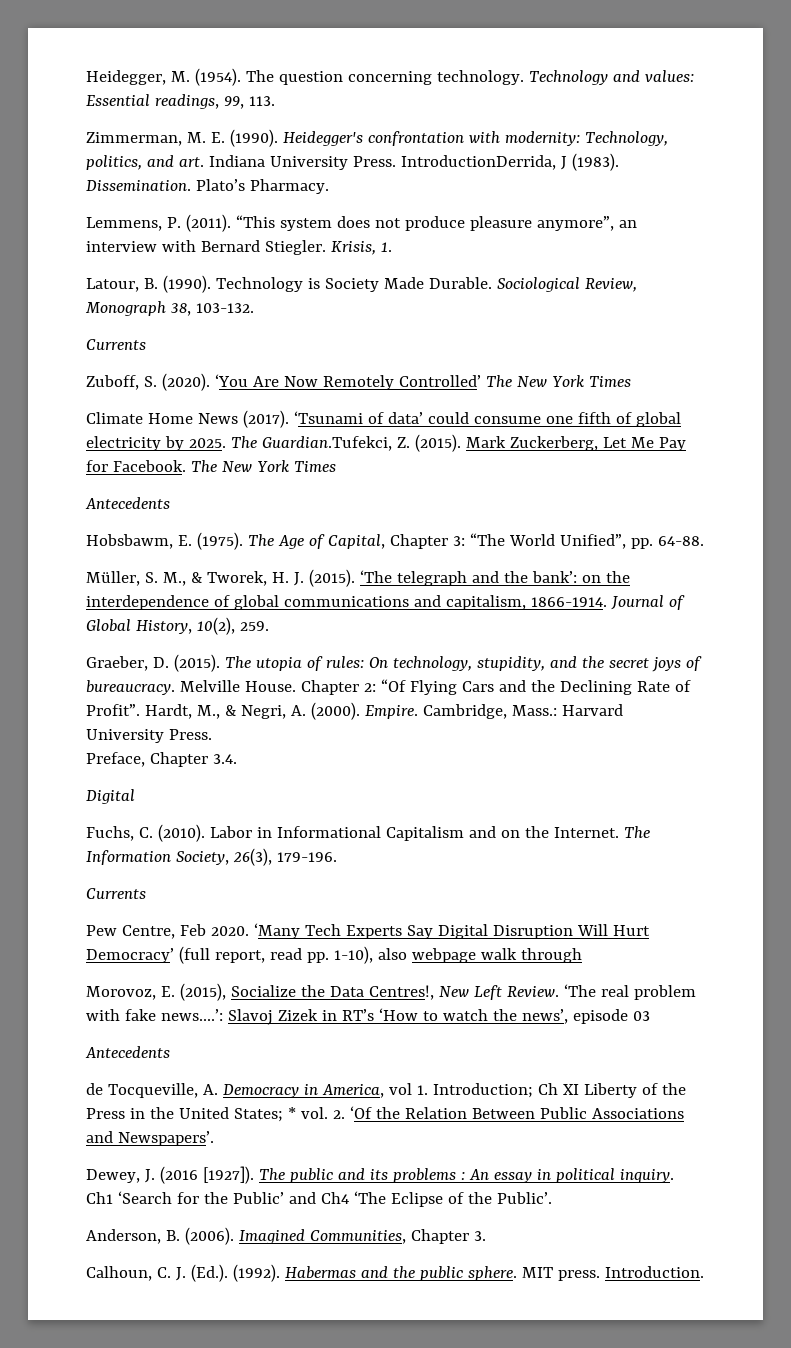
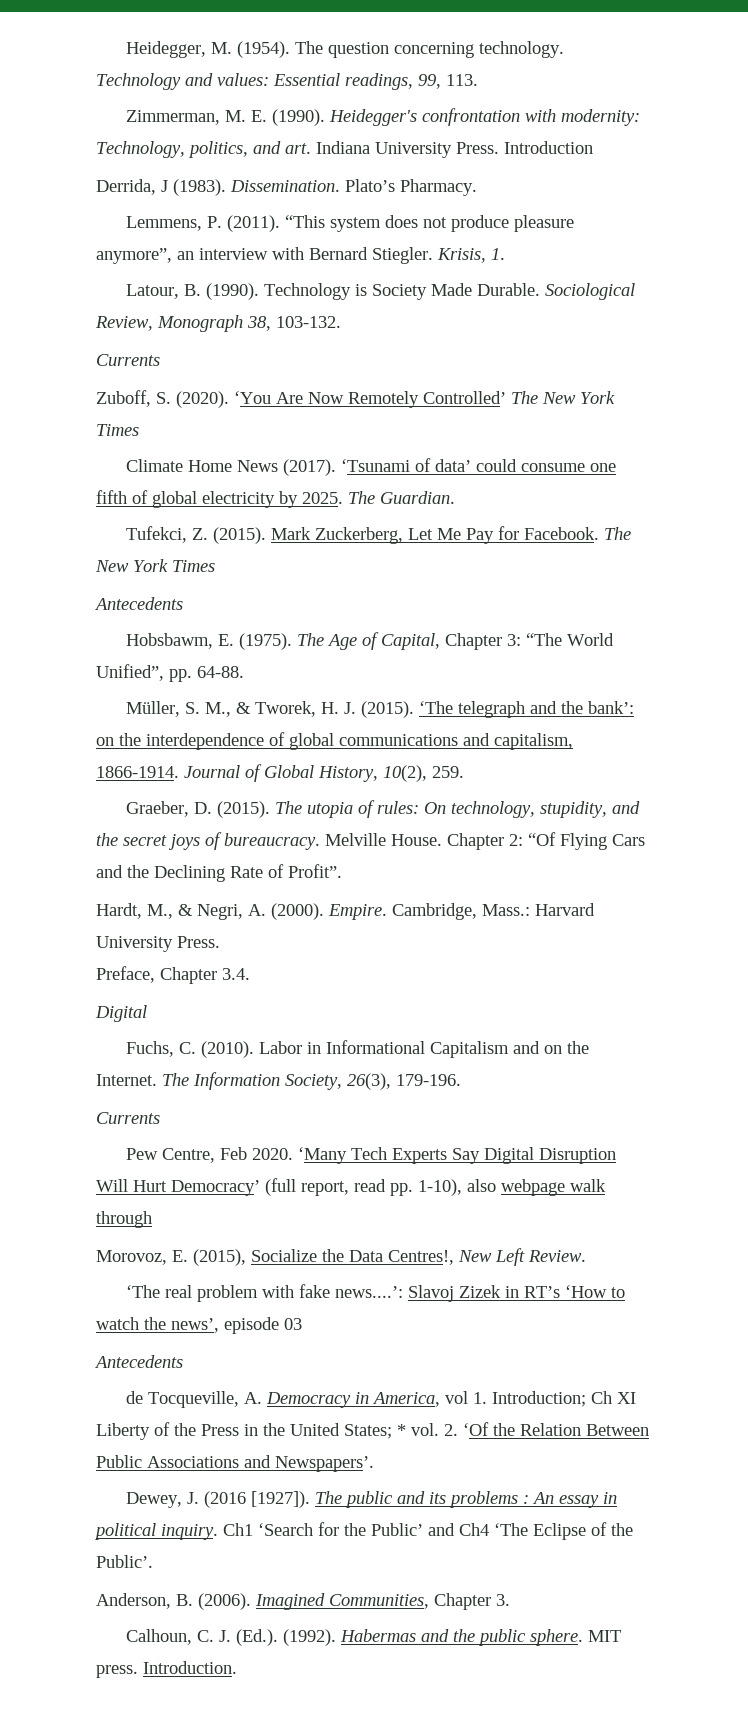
[400,155,556,170] IntroductionDerrida, -> [504,141,593,154] [96,179,156,195] Introduction // Derrida,
[261,436,392,451] Guardian.Tufekci, -> [380,491,455,504] [126,526,188,543] Guardian. // Tufekci,
(140, 710) none -> (342, 871) //
(559, 991) none -> (586, 1256) //

